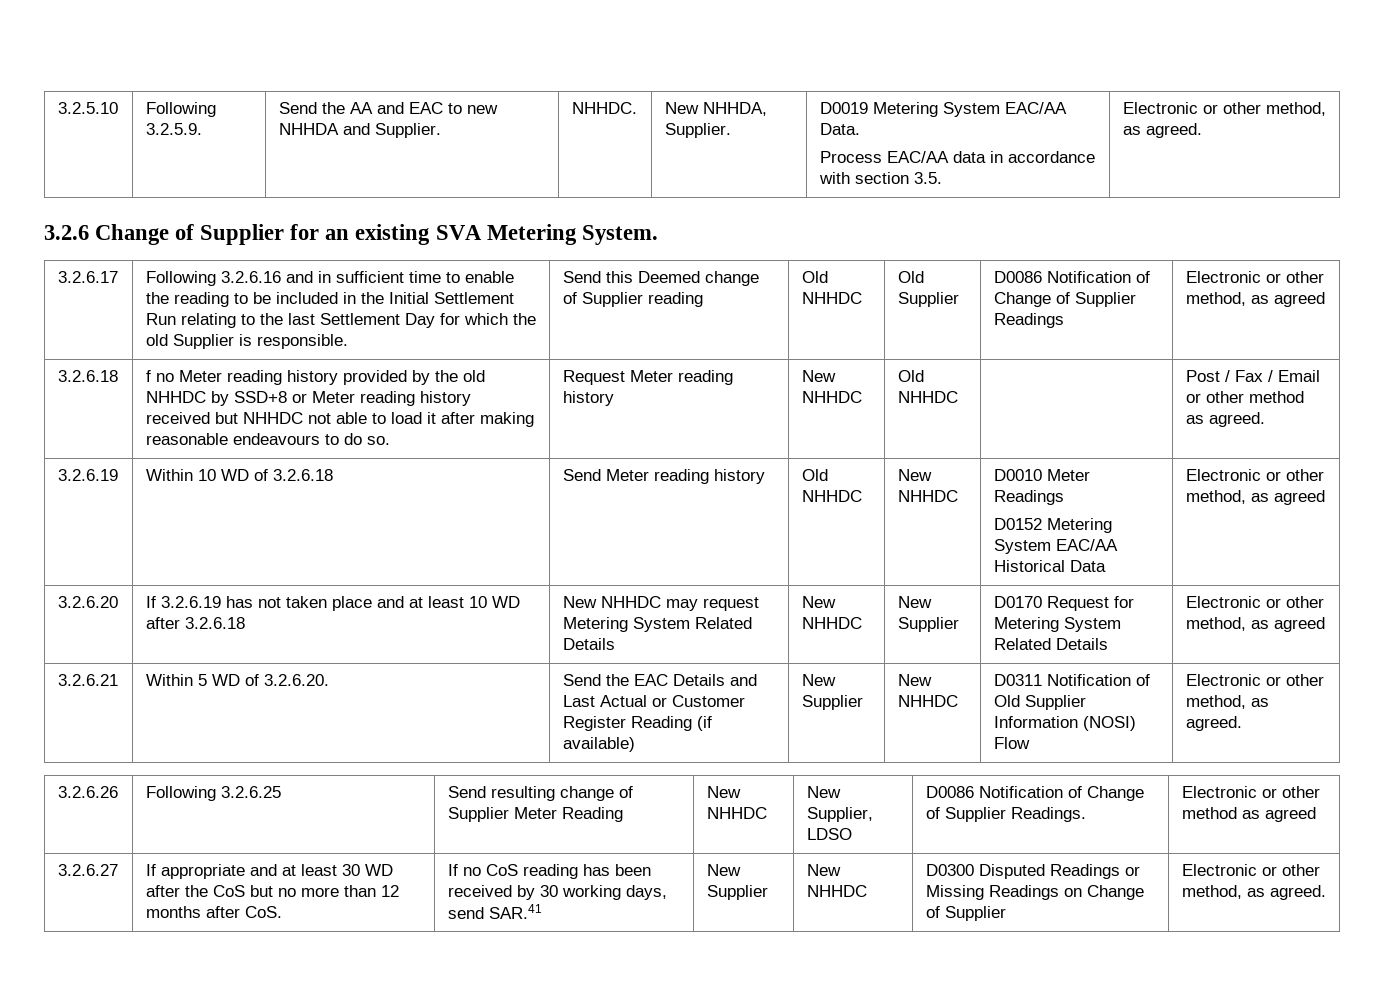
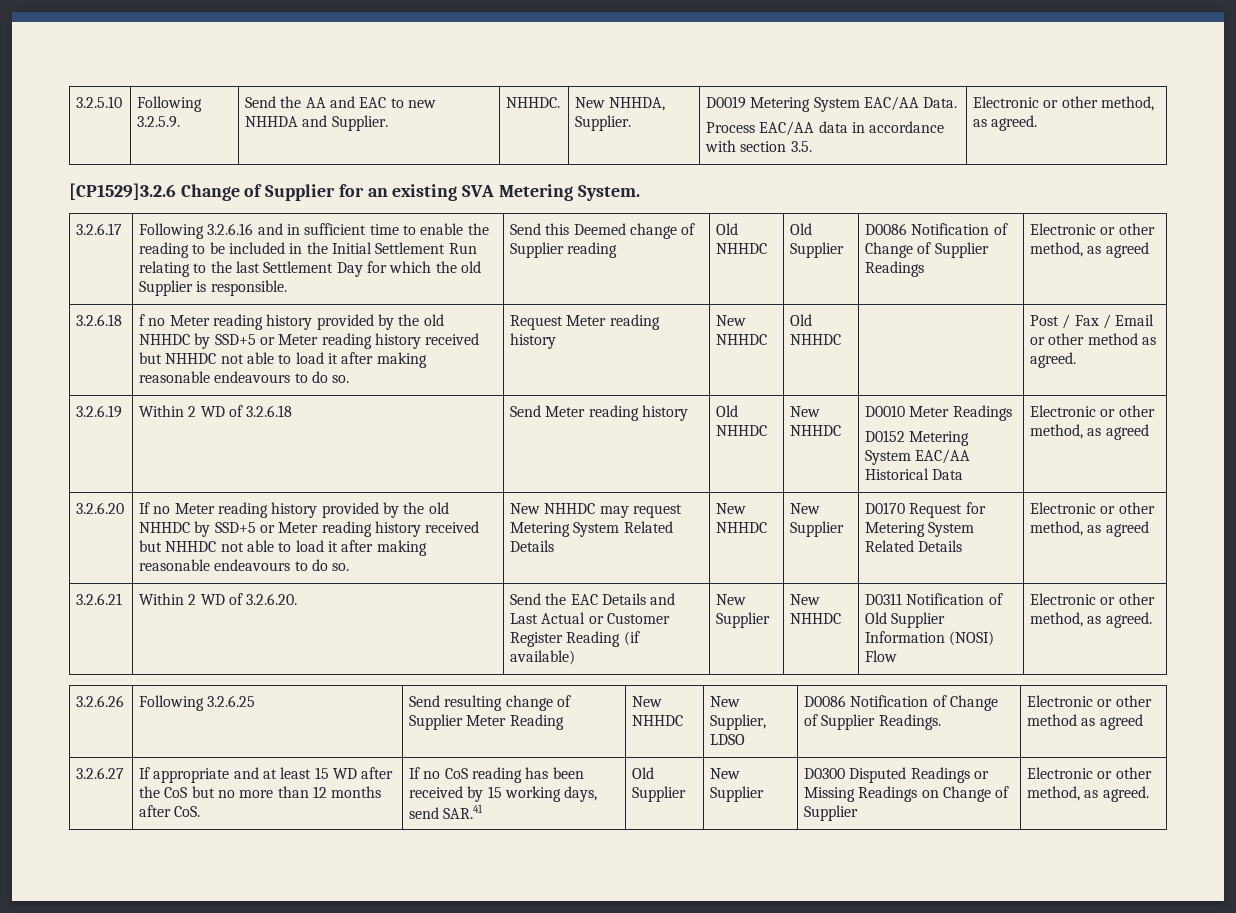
[44,225,89,240] 3.2.6 -> [69,183,176,200] [CP1529]3.2.6
[233,391,287,403] SSD+8 -> [214,334,256,345] SSD+5
[197,469,216,481] 10 -> [188,406,197,417] 2
[160,596,520,611] [145,617,245,629] 3.2.6.19 has not taken place and at least 10 WD after 3.2.6.18 -> [153,502,449,518] [139,521,480,537] [139,540,427,556] [139,559,350,571] no Meter reading history provided by the old NHHDC by SSD+5 or Meter reading history received but NHHDC not able to load it after making reasonable endeavours to do so.
[197,674,207,686] 5 -> [188,594,197,605] 2
[341,864,360,876] 30 -> [314,767,329,779] 15
[539,885,558,897] 30 -> [487,786,502,798] 15
[706,864,741,876] [706,885,768,900] [806,864,841,876] [806,885,867,897] New Supplier | New NHHDC -> [632,767,655,779] [632,786,687,802] [710,768,741,779] [710,786,765,802] Old Supplier | New Supplier

